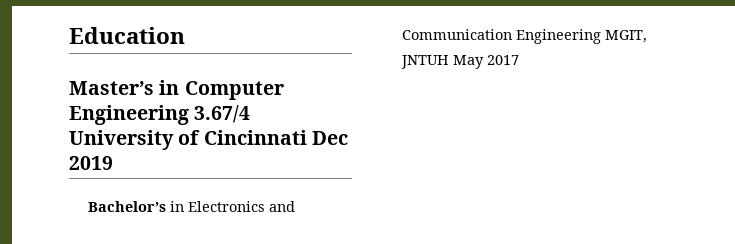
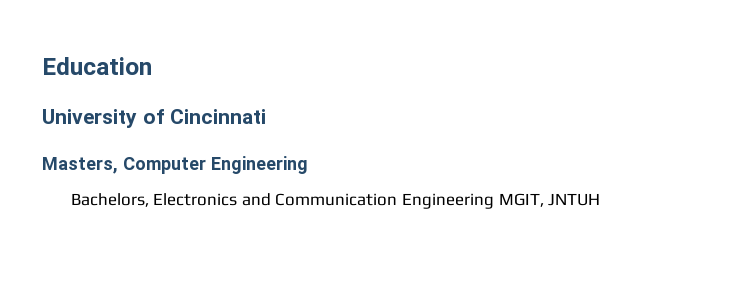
[69,80,284,100] [69,105,251,125] Master’s in Computer Engineering 3.67/4 -> (152, 66) none
[311,131,348,145] [69,156,113,170] [88,201,185,212] Dec 2019 // Bachelor’s in -> [42,156,308,174] [70,193,149,207] // Masters, Computer Engineering // Bachelors,
[453,55,520,69] May 2017 -> (601, 199) none

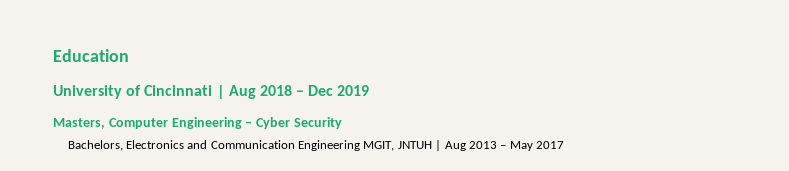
(267, 116) none -> [216,85,370,99] | Aug 2018 – Dec 2019
(308, 165) none -> [245,117,342,129] – Cyber Security
(601, 199) none -> [435,140,565,151] | Aug 2013 – May 2017

